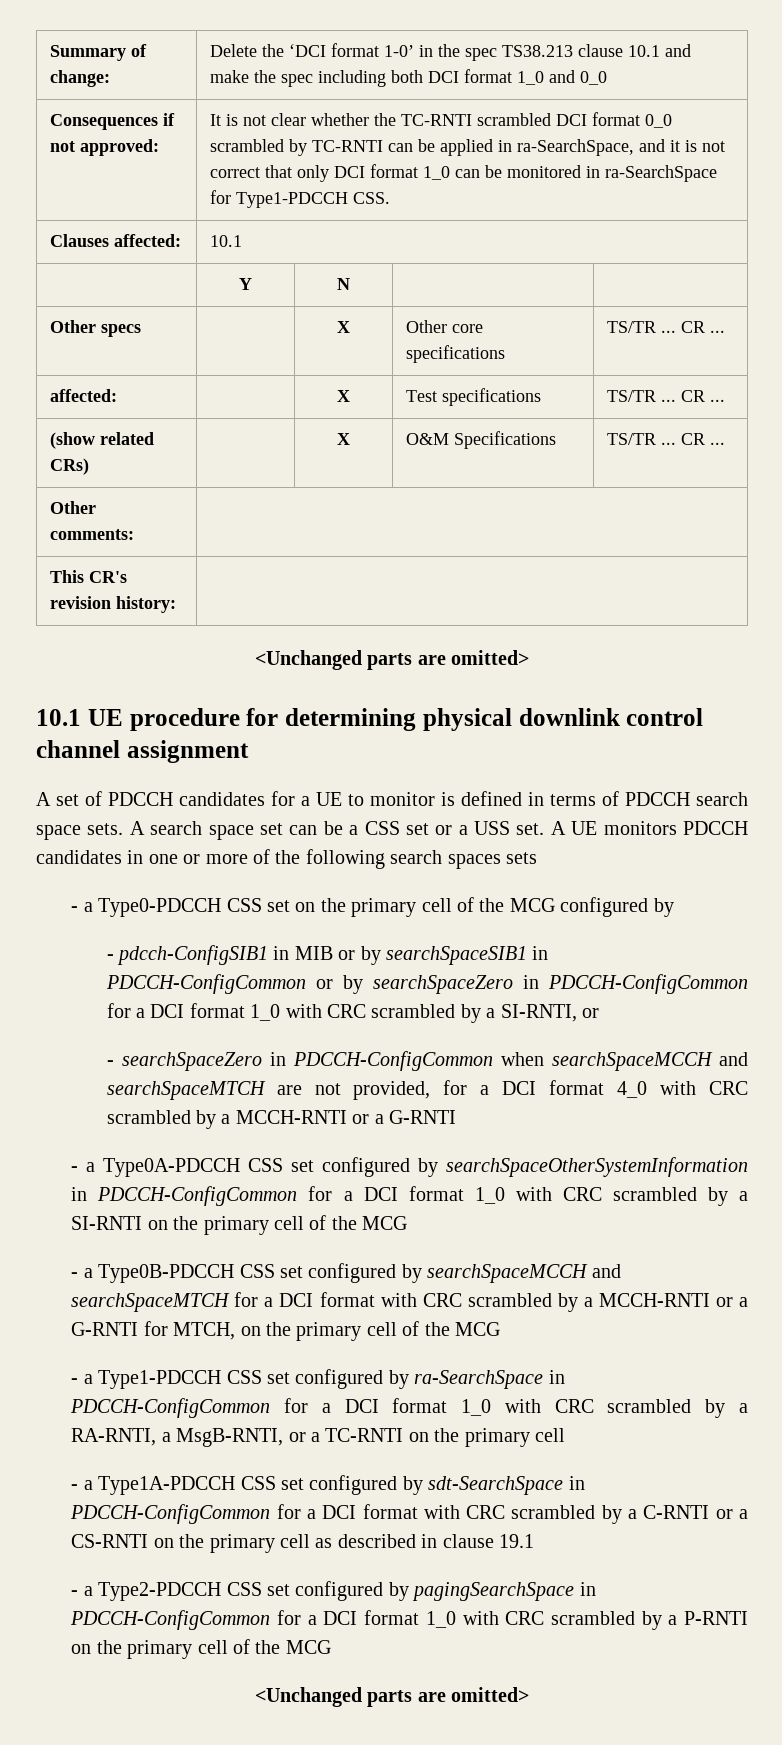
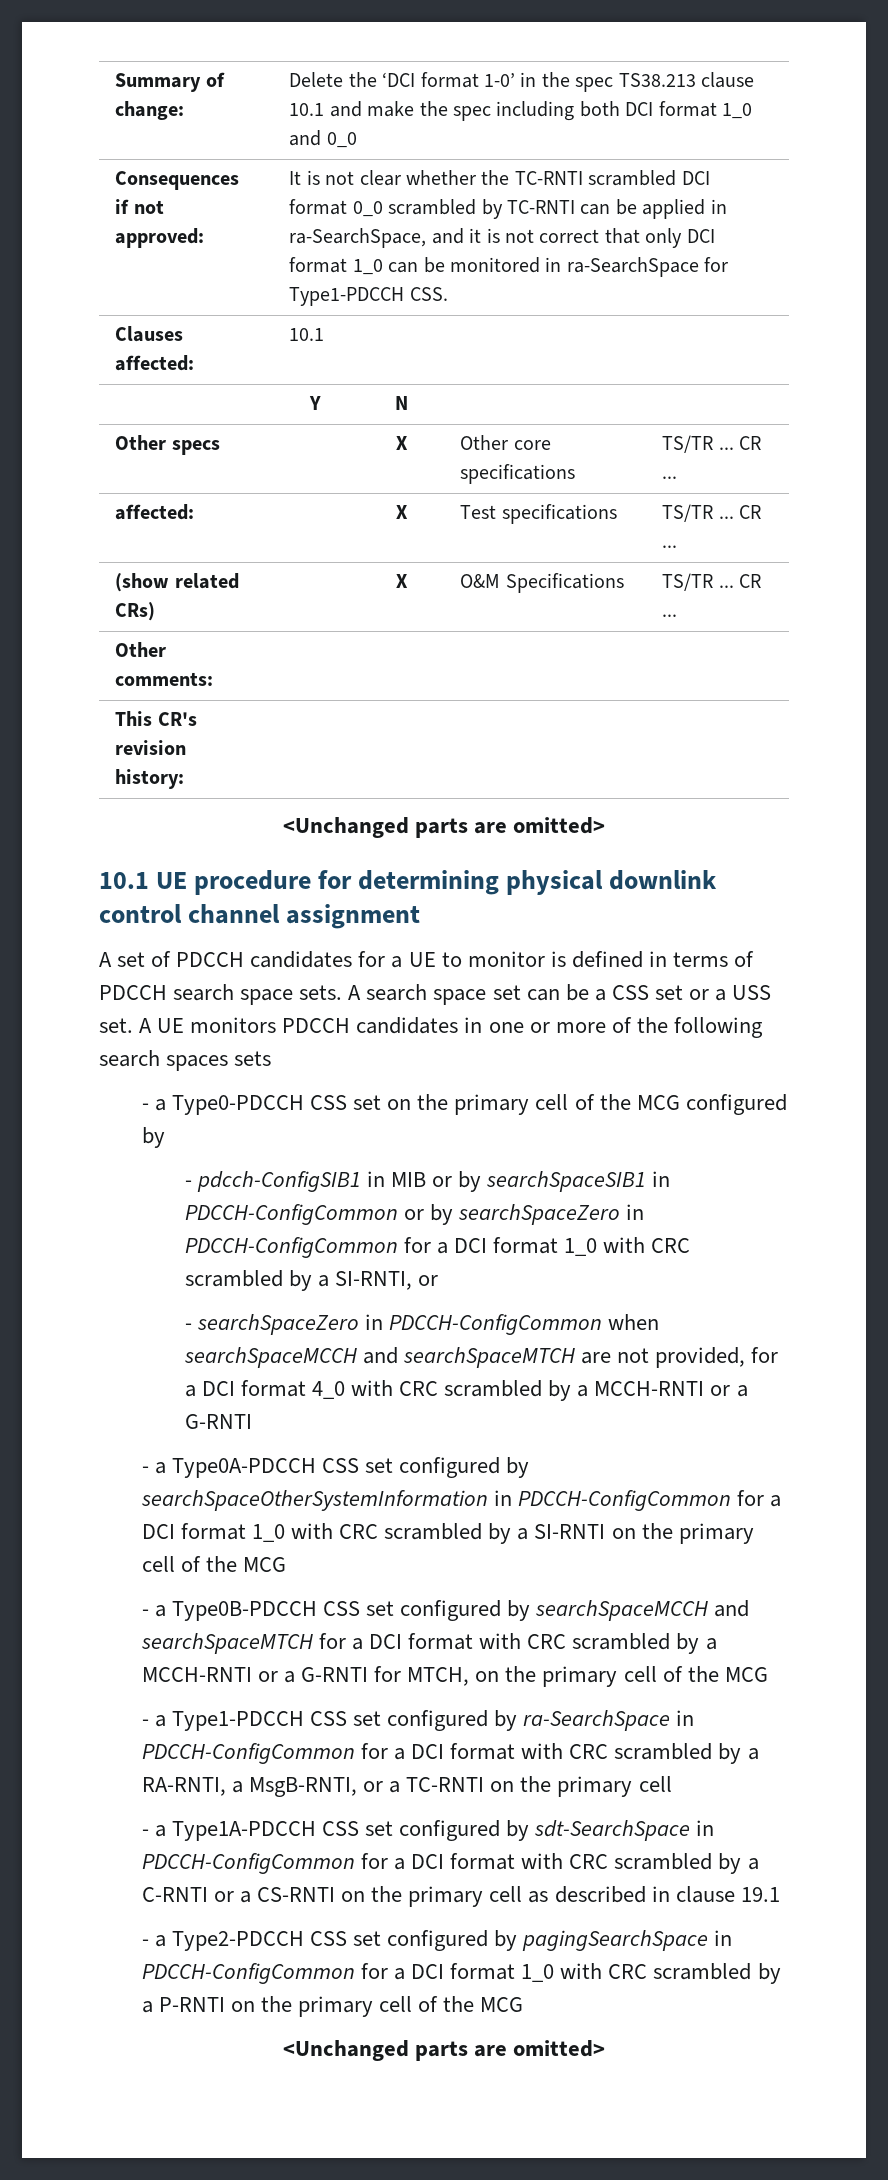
[461,1399,492,1416] 1_0 -> (516, 1751) none

